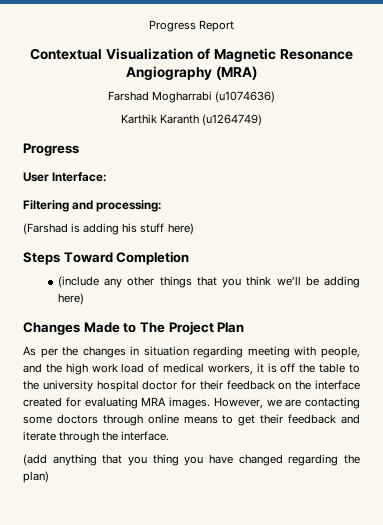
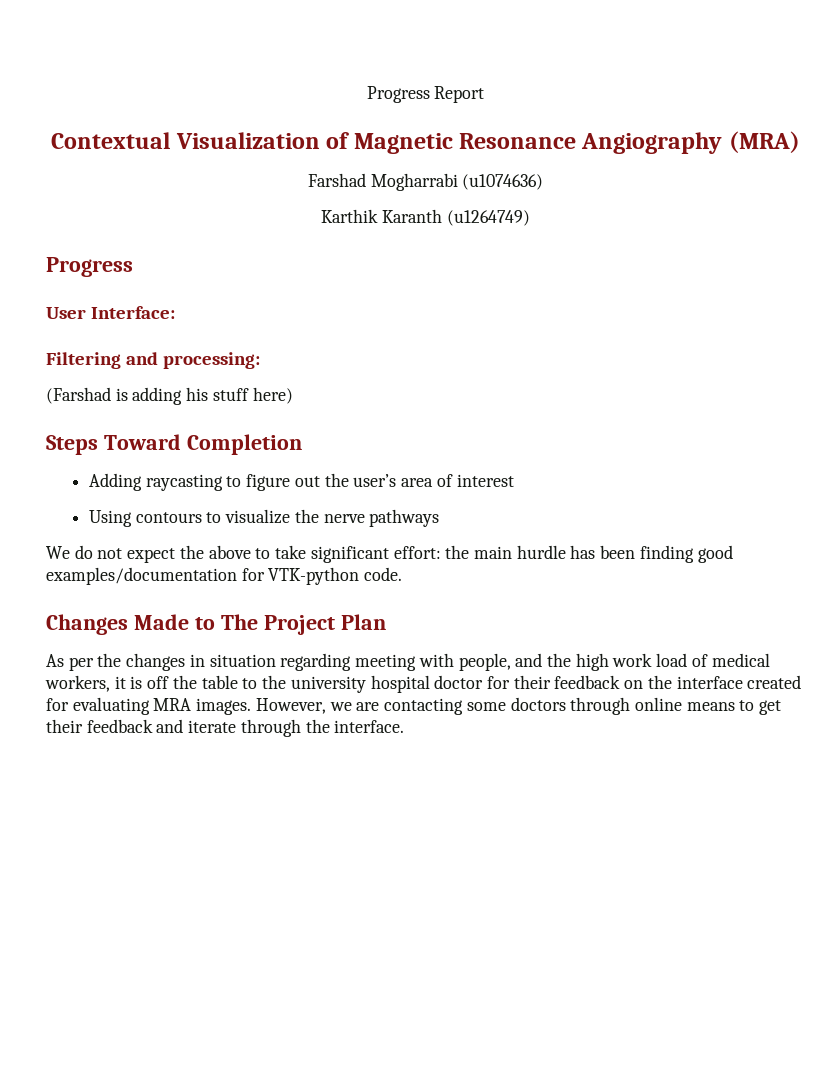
[57,276,360,288] [57,293,84,305] (include any other things that you think we’ll be adding here) -> [89,473,514,491] [89,509,440,527] [46,545,733,563] [46,567,403,585] Adding raycasting to figure out the user’s area of interest // Using contours to visualize the nerve pathways // We do not expect the above to take significant effort: the main hurdle has been finding good examples/documentation for VTK-python code.
[23,454,360,466] [23,471,49,483] // (add anything that you thing you have changed regarding the plan) -> (405, 726) none

